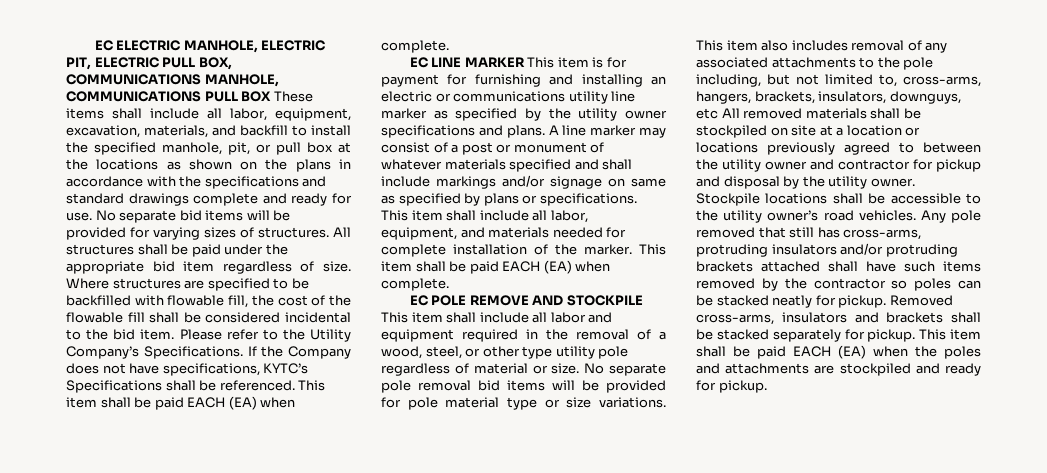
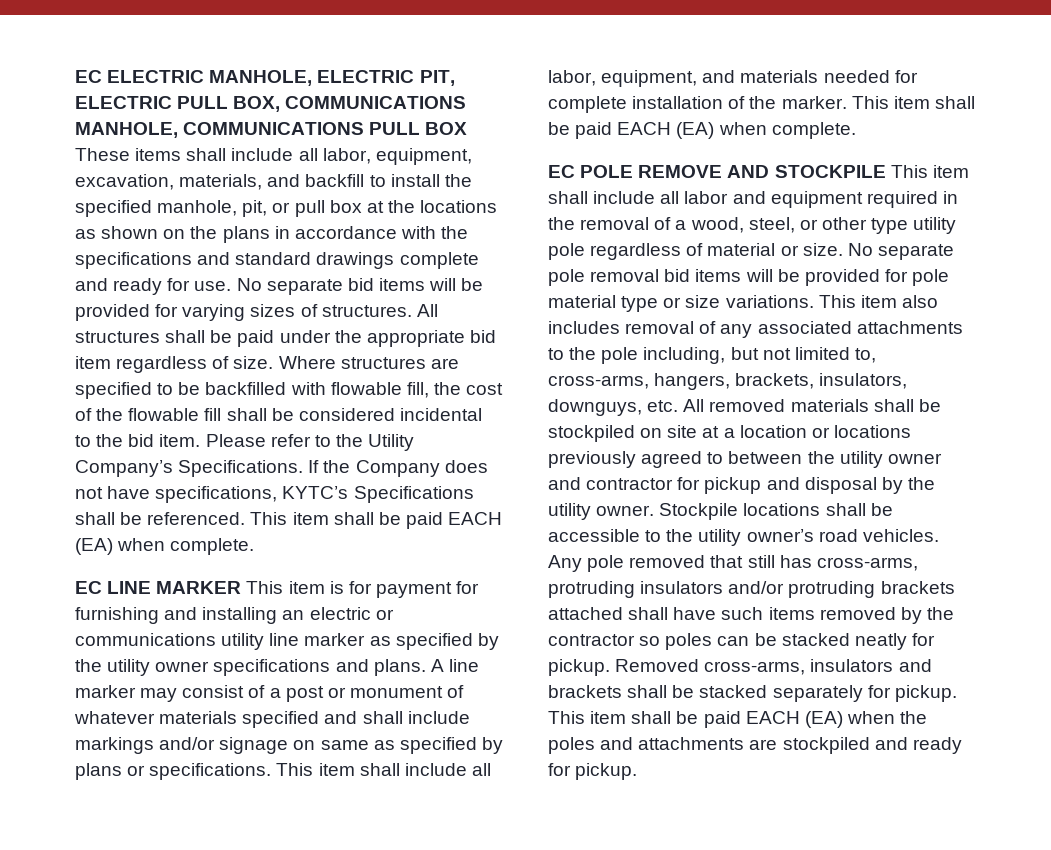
[696,108,718,119] etc -> [647,400,679,412] etc.

